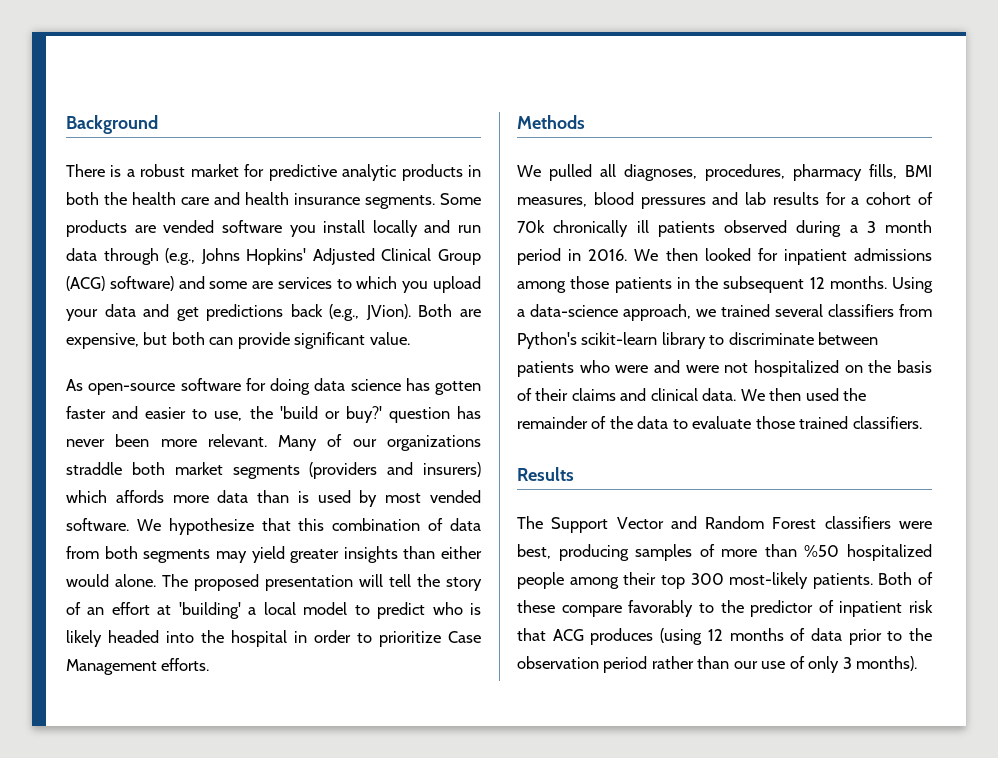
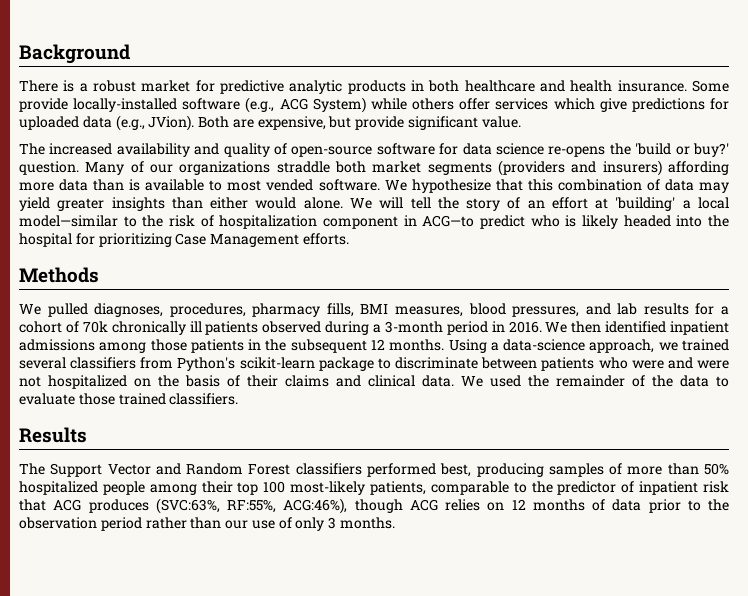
[104,192,481,209] [66,220,481,237] [66,248,481,265] [66,276,481,293] [66,304,323,321] the health care and health insurance segments. Some products are vended software you install locally and run data through (e.g., Johns Hopkins' Adjusted Clinical Group (ACG) software) and some are services to which you upload your data and get predictions back -> [464,80,729,92] [19,97,729,113] [19,116,112,130] healthcare and health insurance. Some provide locally-installed software (e.g., ACG System) while others offer services which give predictions for uploaded data
[171,332,234,345] both can -> (352, 122) none
[66,379,83,391] As -> [19,143,287,157] The increased availability and quality of
[270,378,310,395] doing -> (459, 149) none
[405,378,481,395] [66,406,481,423] [66,434,267,447] has gotten faster and easier to use, the 'build or buy?' question has never been more relevant. -> [548,143,729,157] [19,161,79,175] re-opens the 'build or buy?' question.
[66,490,164,503] which affords -> [668,161,730,175] affording
[317,490,378,507] used by -> [145,179,223,191] available to
[66,546,211,563] from both segments -> (694, 185) none
[162,574,353,591] The proposed presentation -> [349,198,372,209] We
[303,602,370,615] model to -> [19,215,475,229] model—similar to the risk of hospitalization component in ACG—to
[294,630,441,647] in order to prioritize -> [75,233,172,247] for prioritizing
[600,164,616,177] all -> (88, 310) none
[640,197,706,209] pressures -> [512,306,580,317] pressures,
[866,220,932,233] 3 month -> [384,321,443,333] 3-month
[704,248,778,261] looked for -> [605,321,667,333] identified
[661,332,706,349] library -> [318,357,374,371] package
[769,388,802,401] then -> (483, 381) none
[899,521,932,529] were -> [366,463,436,477] performed
[804,545,840,557] %50 -> [704,463,730,475] 50%
[690,572,933,589] [517,600,694,617] 300 most-likely patients. Both of these compare favorably -> [263,481,509,495] 100 most-likely patients, comparable
[660,628,703,645] (using -> [155,498,505,514] (SVC:63%, RF:55%, ACG:46%), though ACG relies on
[856,656,918,671] months). -> [340,517,396,529] months.

